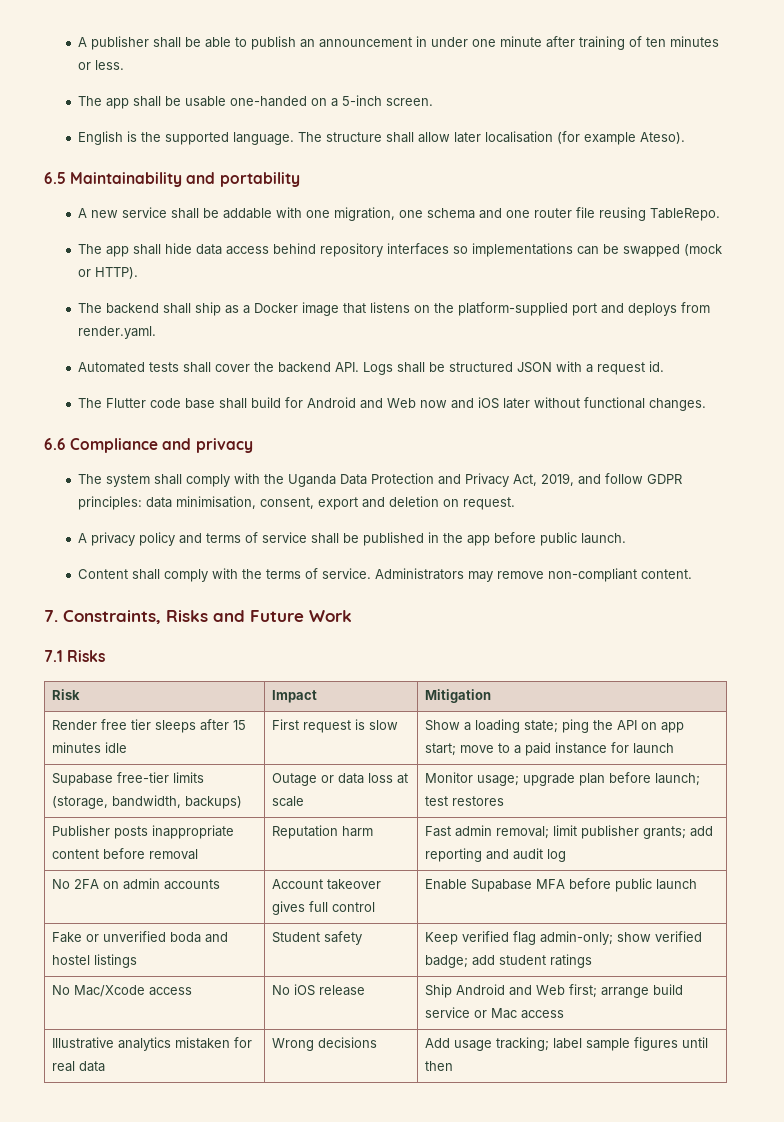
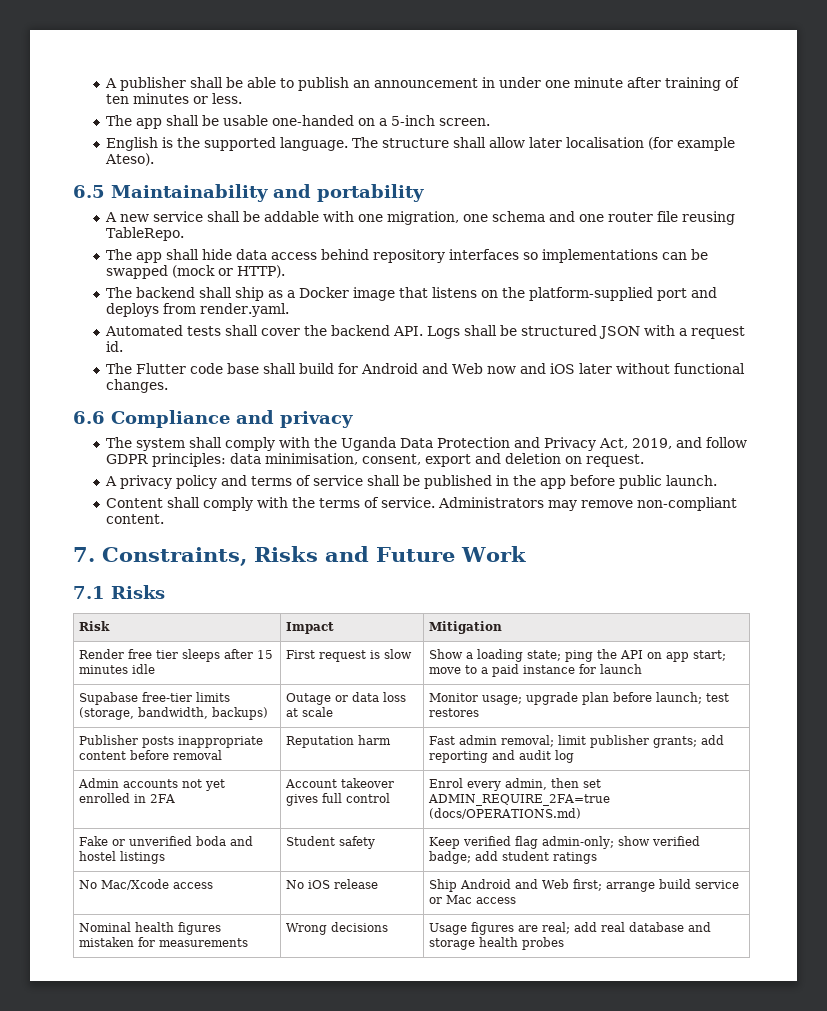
[52,878,221,890] No 2FA on admin accounts -> [78,778,226,791] [79,793,176,803] Admin accounts not yet enrolled in 2FA
[425,878,698,892] Enable Supabase MFA before public launch -> [429,778,602,791] [428,794,611,806] [429,808,582,819] Enrol every admin, then set ADMIN_REQUIRE_2FA=true (docs/OPERATIONS.md)
[52,1037,253,1051] [52,1061,106,1072] [272,1037,378,1051] [425,1037,709,1051] [425,1061,454,1071] Illustrative analytics mistaken for real data | Wrong decisions | Add usage tracking; label sample figures until then -> [79,922,222,935] [79,937,249,947] [286,922,389,935] [429,922,712,935] [429,937,565,950] Nominal health figures mistaken for measurements | Wrong decisions | Usage figures are real; add real database and storage health probes

